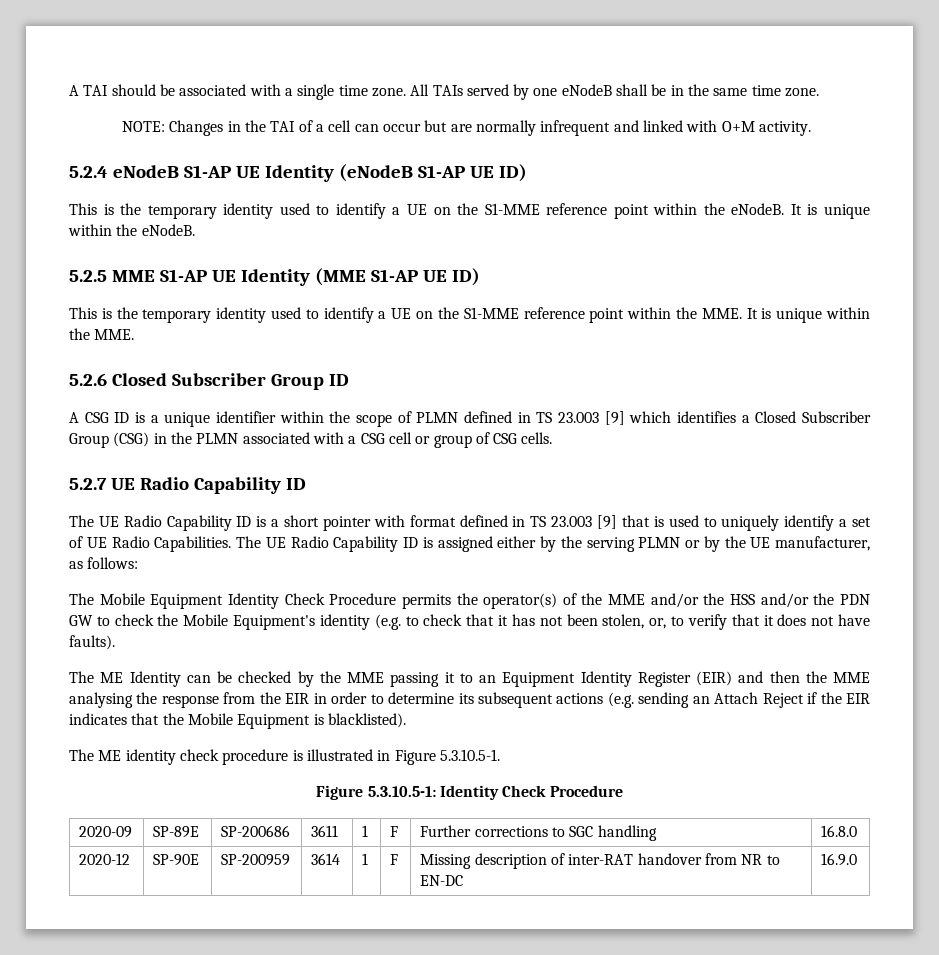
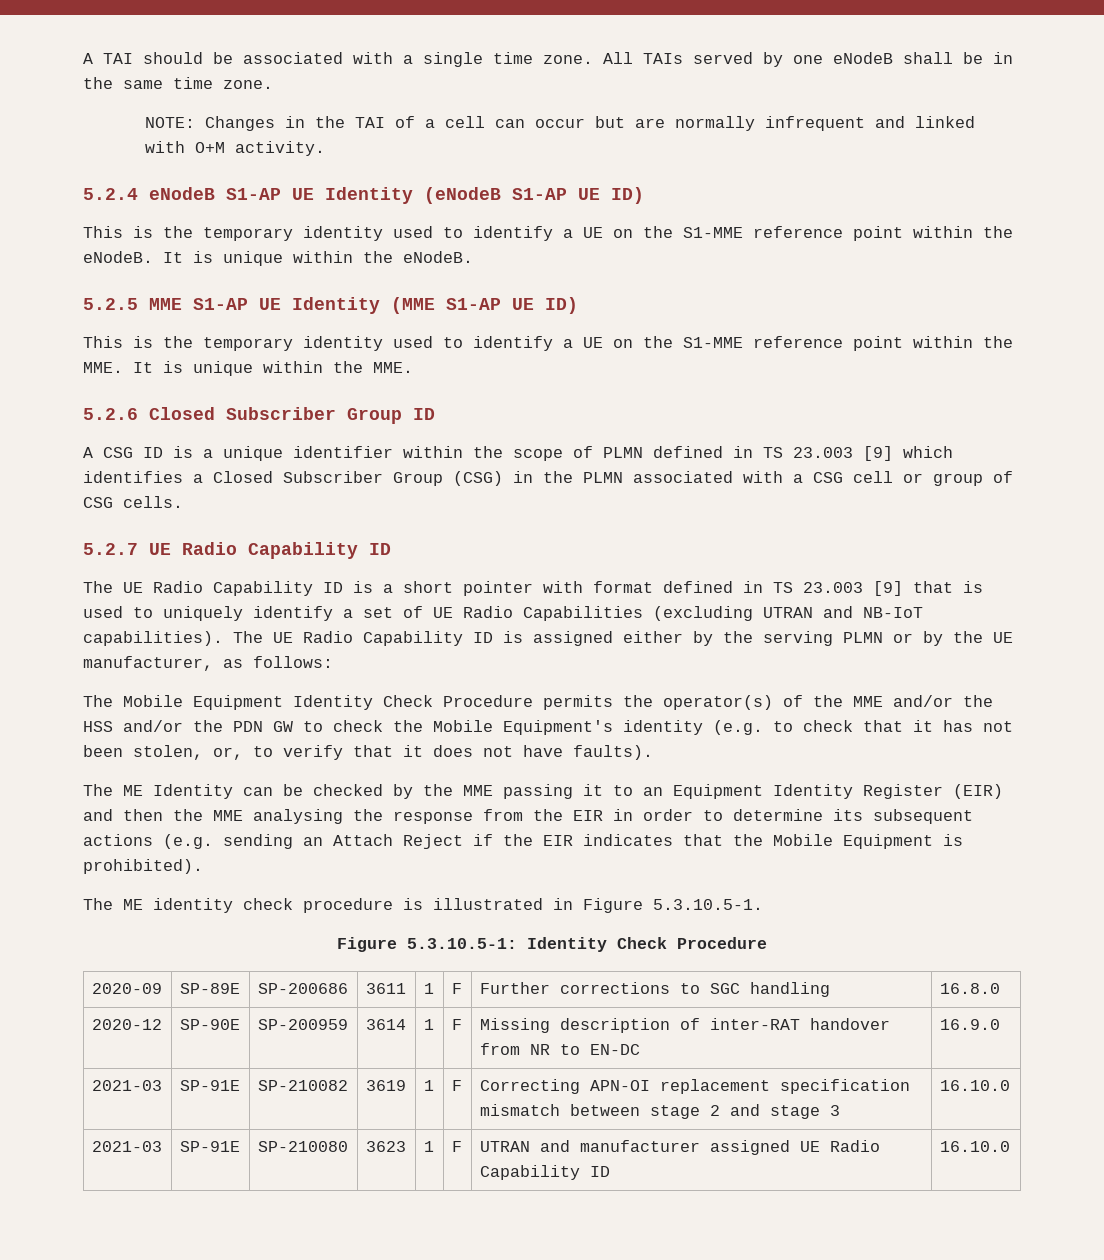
[154,536,232,552] Capabilities. -> [523,606,923,621] [83,631,223,646] Capabilities (excluding UTRAN and NB-IoT capabilities).
[327,713,406,728] blacklisted). -> [83,859,203,874] prohibited).
(858, 859) none -> [91,1080,162,1091] [179,1080,240,1091] [257,1080,348,1091] [365,1080,406,1091] [423,1080,434,1091] [451,1080,462,1091] [479,1079,910,1094] [479,1104,840,1119] [939,1080,1010,1091] [91,1141,162,1152] [179,1141,240,1152] [257,1141,348,1152] [365,1141,406,1152] [423,1141,434,1152] [451,1141,462,1152] [479,1140,880,1155] [479,1165,610,1180] [939,1141,1010,1152] // 2021-03 | SP-91E | SP-210082 | 3619 | 1 | F | Correcting APN-OI replacement specification mismatch between stage 2 and stage 3 | 16.10.0 // 2021-03 | SP-91E | SP-210080 | 3623 | 1 | F | UTRAN and manufacturer assigned UE Radio Capability ID | 16.10.0

